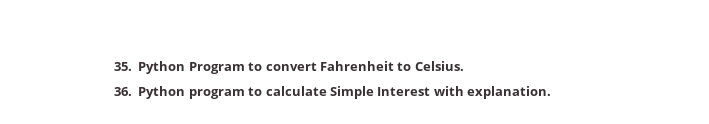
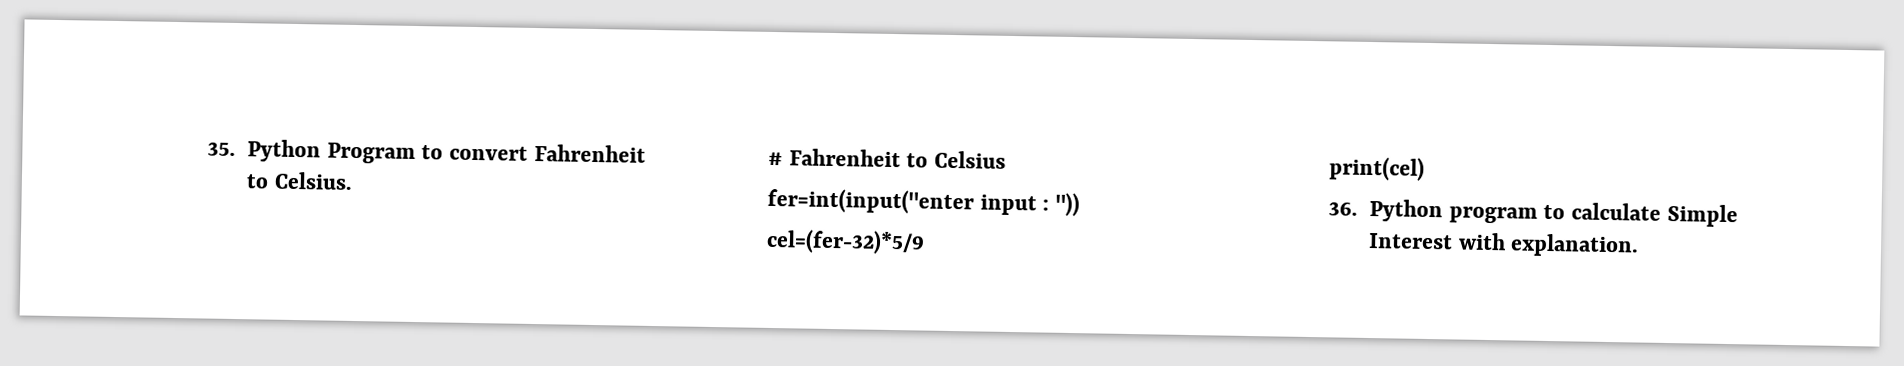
(464, 66) none -> [767,148,1006,169] [766,187,1080,217] [765,228,925,255] [1328,156,1425,181] // # Fahrenheit to Celsius // fer=int(input("enter input : ")) // cel=(fer-32)*5/9 // print(cel)

